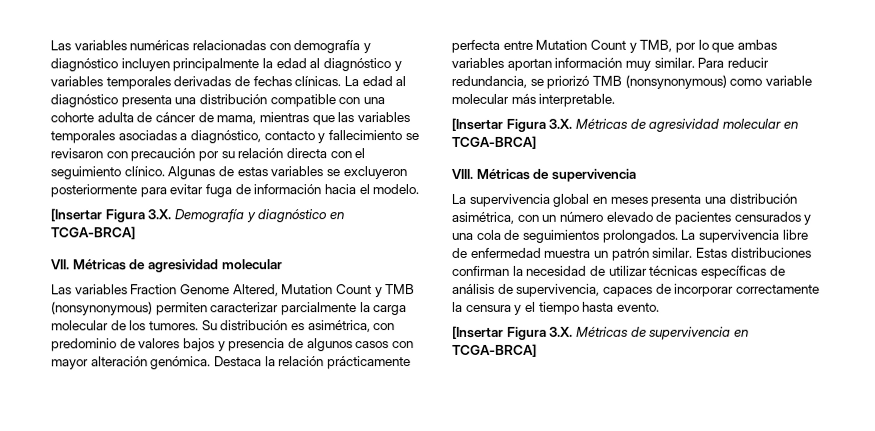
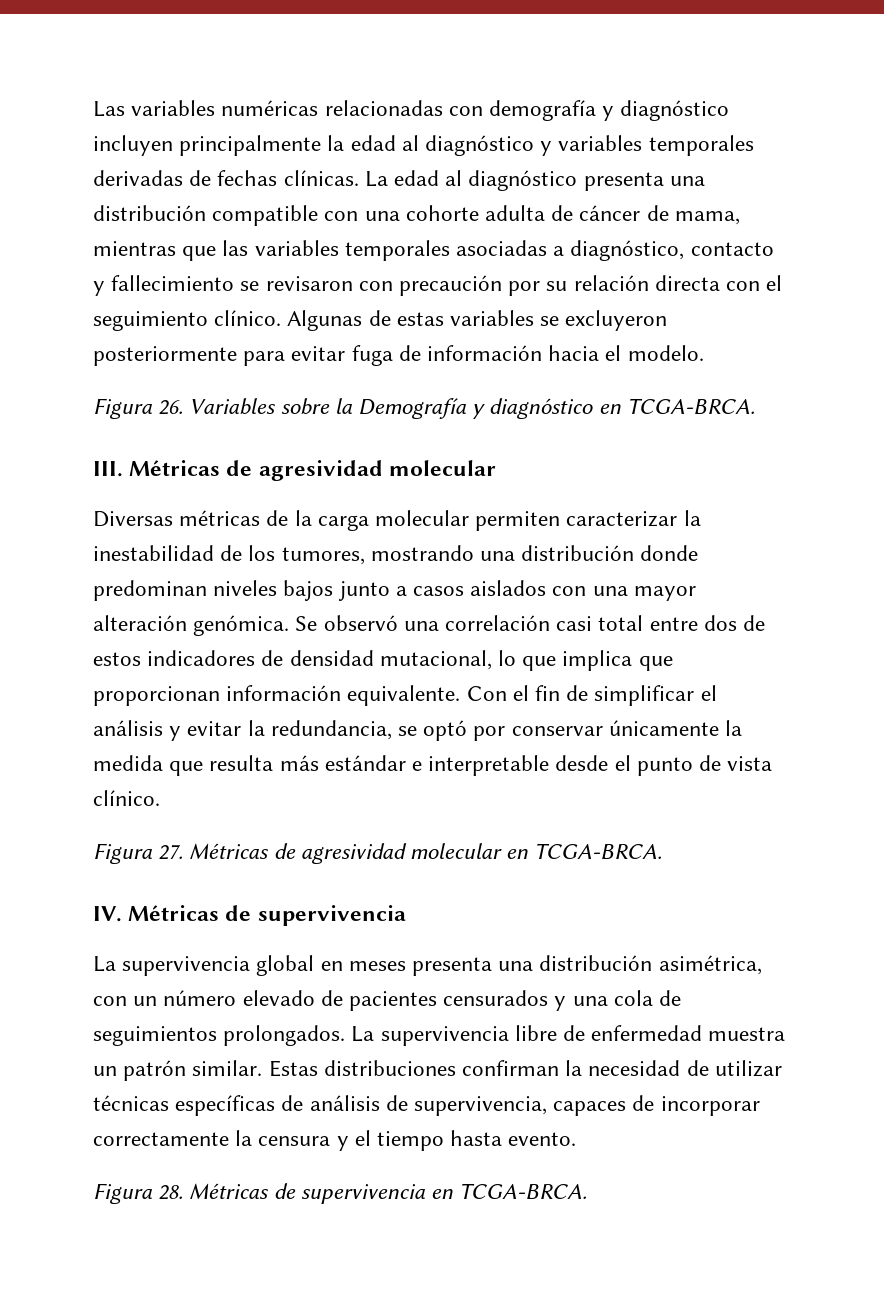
[50,208,173,223] [Insertar Figura 3.X. -> [93,398,352,419] Figura 26. Variables sobre la
[51,226,136,240] [51,259,70,270] TCGA-BRCA] // VII. -> [626,398,755,414] [93,461,123,477] TCGA-BRCA. // III.
[51,284,416,298] [51,301,408,316] [51,320,396,333] [51,338,414,352] [51,356,411,370] [451,39,777,53] [451,57,769,71] [451,74,812,89] [451,93,616,107] [451,117,573,132] Las variables Fraction Genome Altered, Mutation Count y TMB (nonsynonymous) permiten caracterizar parcialmente la carga molecular de los tumores. Su distribución es asimétrica, con predominio de valores bajos y presencia de algunos casos con mayor alteración genómica. Destaca la relación prácticamente perfecta entre Mutation Count y TMB, por lo que ambas variables aportan información muy similar. Para reducir redundancia, se priorizó TMB (nonsynonymous) como variable molecular más interpretable. // [Insertar Figura 3.X. -> [93,510,701,531] [93,545,699,565] [93,580,696,601] [93,615,766,636] [93,650,673,671] [93,685,717,706] [93,720,743,741] [93,755,773,776] [93,790,160,806] [93,843,184,864] Diversas métricas de la carga molecular permiten caracterizar la inestabilidad de los tumores, mostrando una distribución donde predominan niveles bajos junto a casos aislados con una mayor alteración genómica. Se observó una correlación casi total entre dos de estos indicadores de densidad mutacional, lo que implica que proporcionan información equivalente. Con el fin de simplificar el análisis y evitar la redundancia, se optó por conservar únicamente la medida que resulta más estándar e interpretable desde el punto de vista clínico. // Figura 27.
[451,135,536,149] [451,168,473,179] TCGA-BRCA] // VIII. -> [534,843,663,859] [93,906,122,922] TCGA-BRCA. // IV.
[452,325,574,340] [Insertar Figura 3.X. -> [93,1183,184,1204] Figura 28.
[452,343,537,357] TCGA-BRCA] -> [459,1183,588,1199] TCGA-BRCA.

